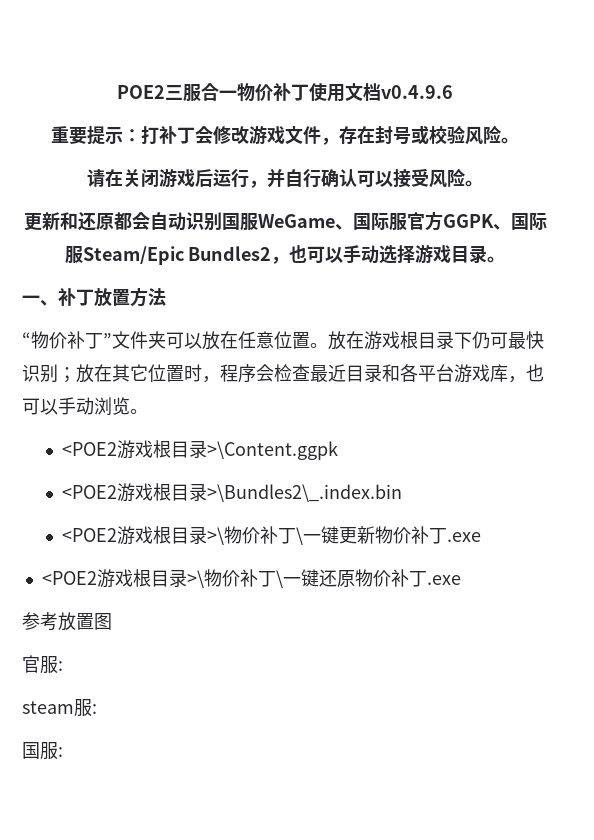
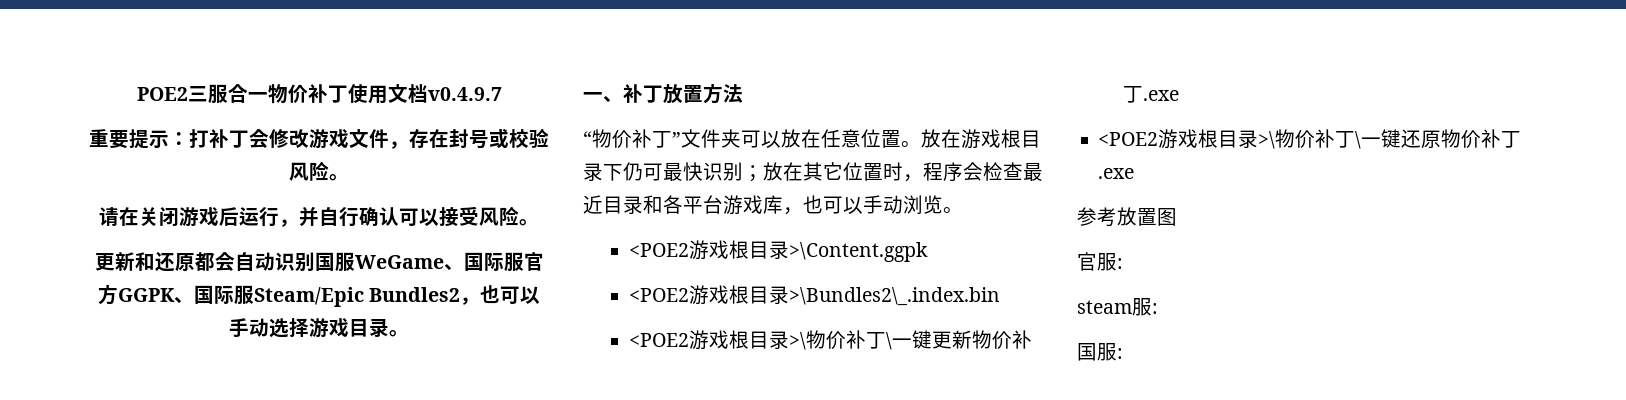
[381,85,453,99] v0.4.9.6 -> [427,87,502,101] v0.4.9.7

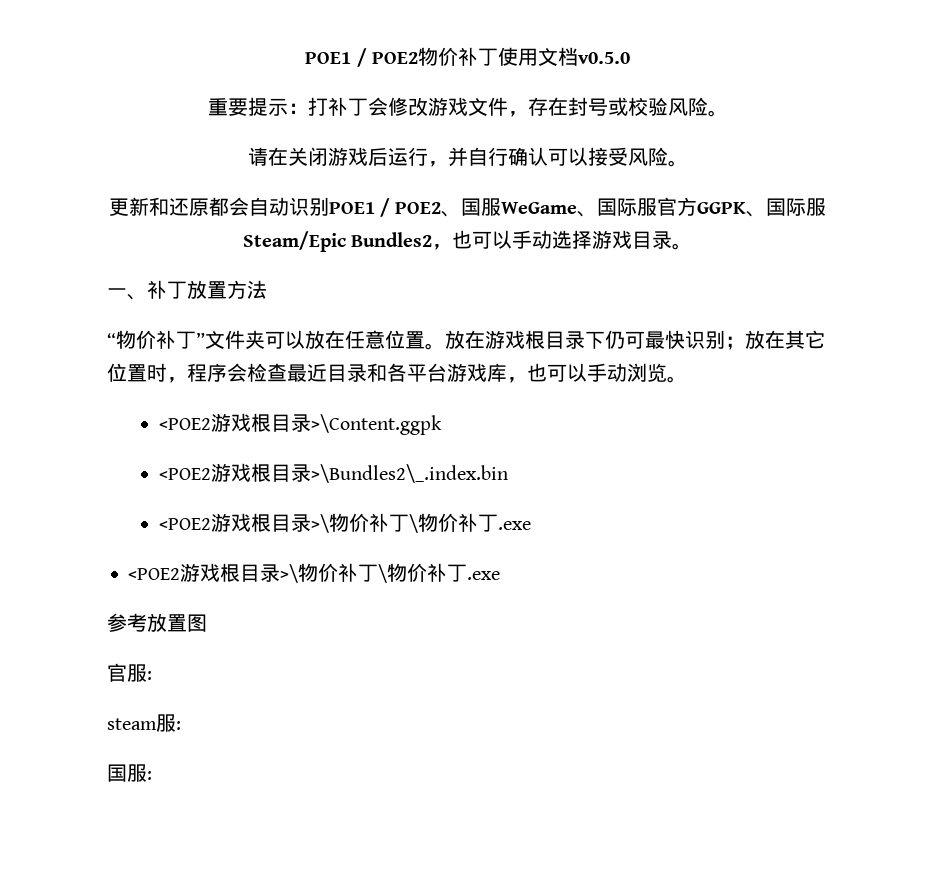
[136,84,268,104] POE2三服合一 -> [305,48,418,67] POE1 / POE2
[427,87,502,101] v0.4.9.7 -> [577,52,630,64] v0.5.0
(315, 262) none -> [328,198,462,217] POE1 / POE2、
[891,330,972,349] 一键更新 -> (418, 523) none
[1361,129,1442,148] 一键还原 -> (388, 573) none

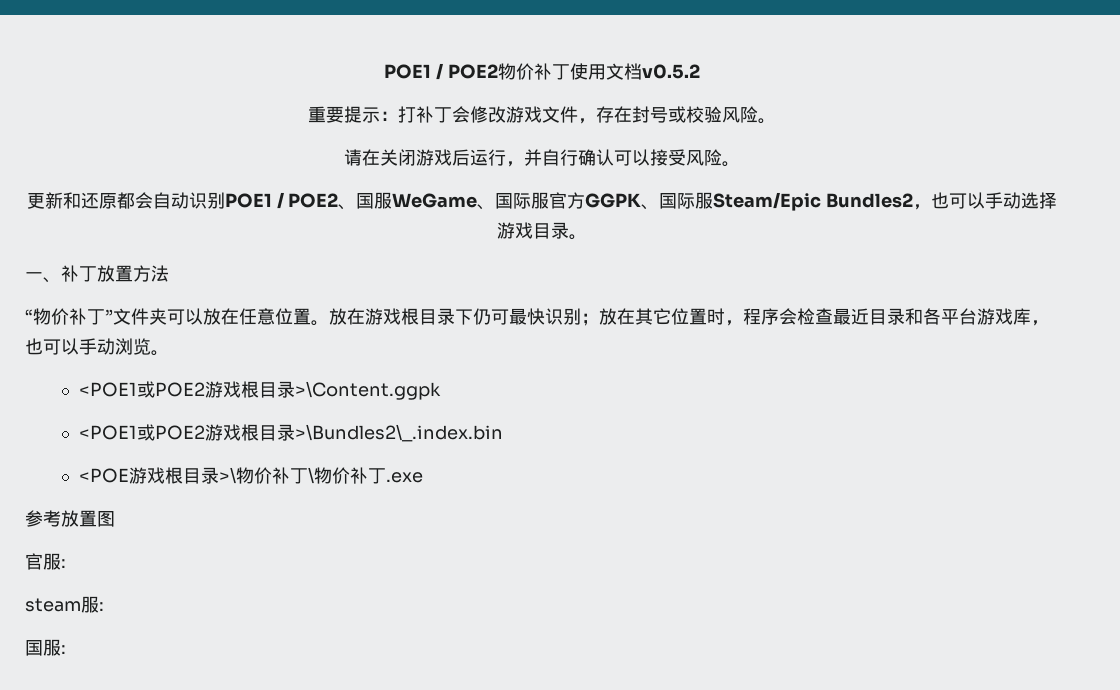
[577,52,630,64] v0.5.0 -> [641,64,700,79] v0.5.2
[158,418,211,430] <POE2 -> [78,381,205,398] <POE1或POE2
[158,468,211,480] <POE2 -> [78,424,205,441] <POE1或POE2
[158,513,531,533] [128,568,181,580] <POE2游戏根目录>\物价补丁\物价补丁.exe // <POE2 -> [78,468,129,483] <POE

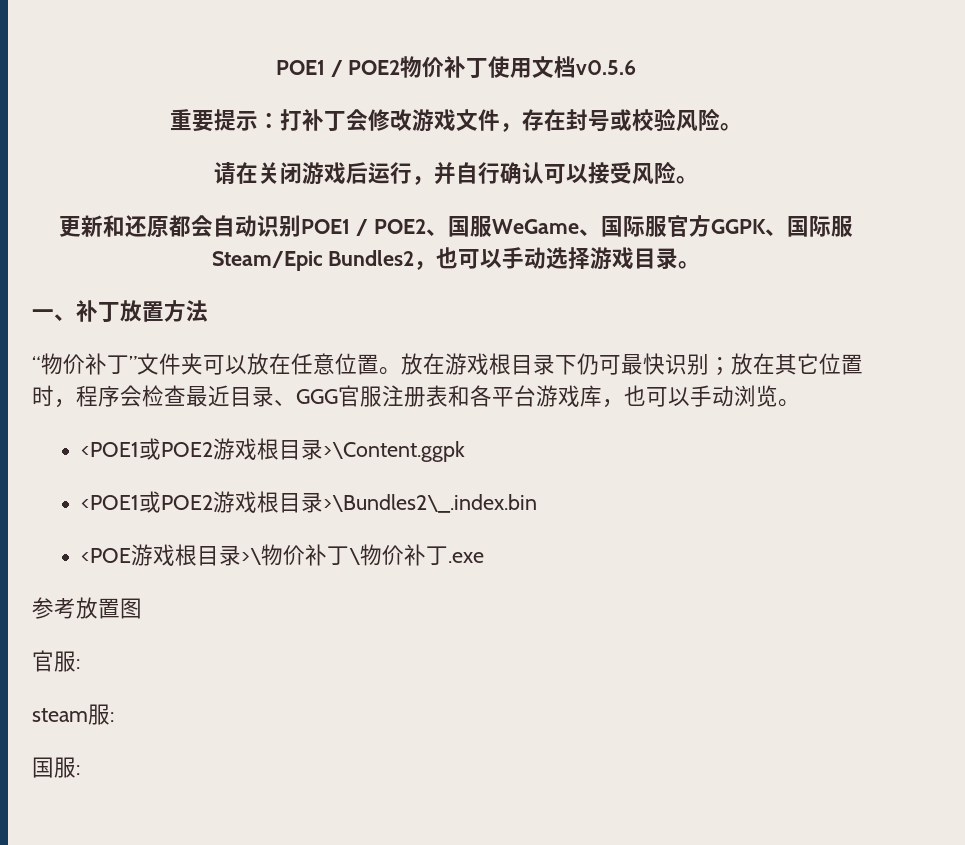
[641,64,700,79] v0.5.2 -> [576,60,637,75] v0.5.6
(905, 316) none -> [274,385,448,407] 、GGG官服注册表

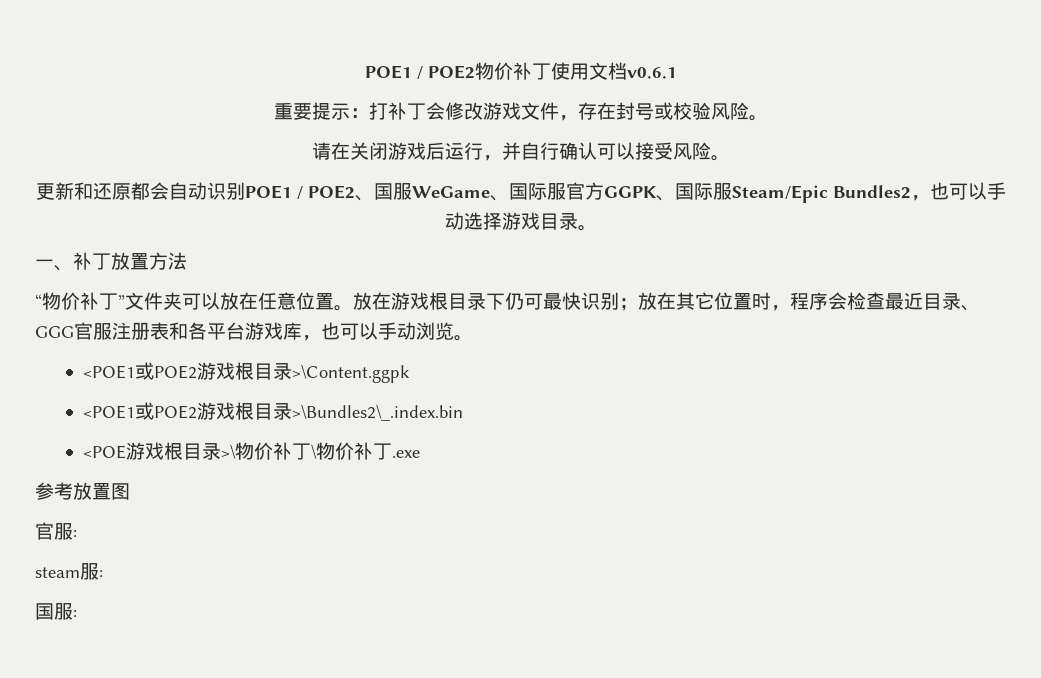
[576,60,637,75] v0.5.6 -> [626,67,677,79] v0.6.1

